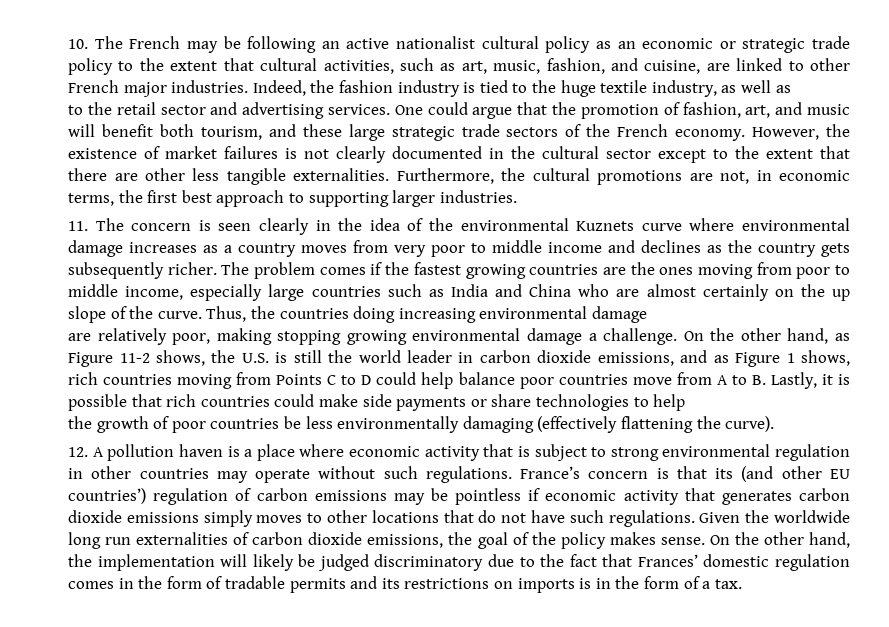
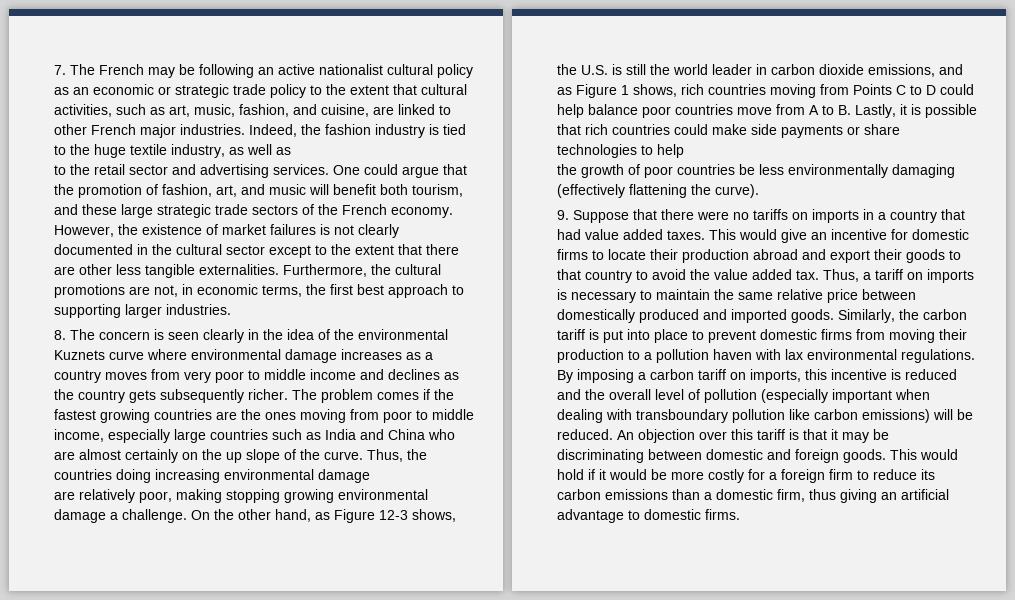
[68,39,89,49] 10. -> [54,65,67,75] 7.
[68,221,89,231] 11. -> [54,330,67,340] 8.
[119,353,150,363] 11-2 -> [379,510,409,520] 12-3
[68,444,850,461] [68,466,850,483] [68,488,850,505] [68,510,851,527] [68,532,850,549] [68,554,851,571] [68,576,742,593] 12. A pollution haven is a place where economic activity that is subject to strong environmental regulation in other countries may operate without such regulations. France’s concern is that its (and other EU countries’) regulation of carbon emissions may be pointless if economic activity that generates carbon dioxide emissions simply moves to other locations that do not have such regulations. Given the worldwide long run externalities of carbon dioxide emissions, the goal of the policy makes sense. On the other hand, the implementation will likely be judged discriminatory due to the fact that Frances’ domestic regulation comes in the form of tradable permits and its restrictions on imports is in the form of a tax. -> [557,209,966,223] [557,229,970,243] [557,249,962,263] [557,269,975,283] [557,289,917,303] [557,309,968,323] [557,329,968,343] [557,349,976,363] [557,369,958,383] [557,389,931,403] [557,409,974,423] [557,429,890,443] [557,449,959,463] [557,469,936,483] [557,489,950,503] [557,509,741,523] 9. Suppose that there were no tariffs on imports in a country that had value added taxes. This would give an incentive for domestic firms to locate their production abroad and export their goods to that country to avoid the value added tax. Thus, a tariff on imports is necessary to maintain the same relative price between domestically produced and imported goods. Similarly, the carbon tariff is put into place to prevent domestic firms from moving their production to a pollution haven with lax environmental regulations. By imposing a carbon tariff on imports, this incentive is reduced and the overall level of pollution (especially important when dealing with transboundary pollution like carbon emissions) will be reduced. An objection over this tariff is that it may be discriminating between domestic and foreign goods. This would hold if it would be more costly for a foreign firm to reduce its carbon emissions than a domestic firm, thus giving an artificial advantage to domestic firms.

